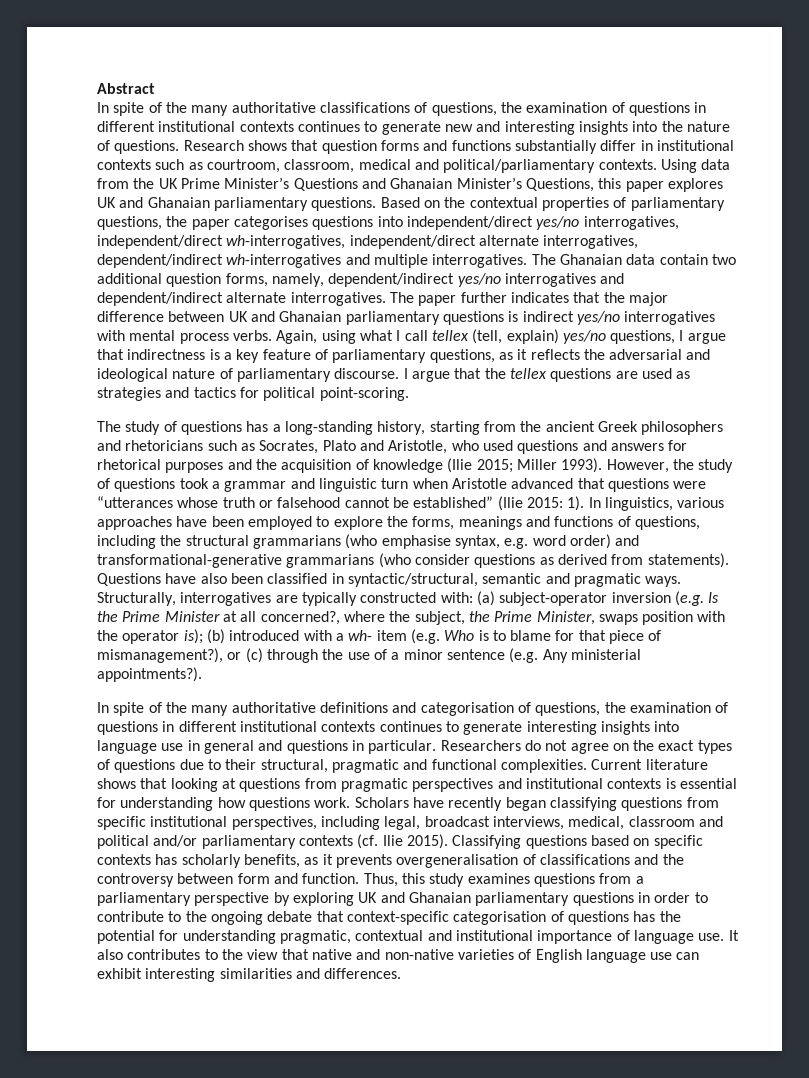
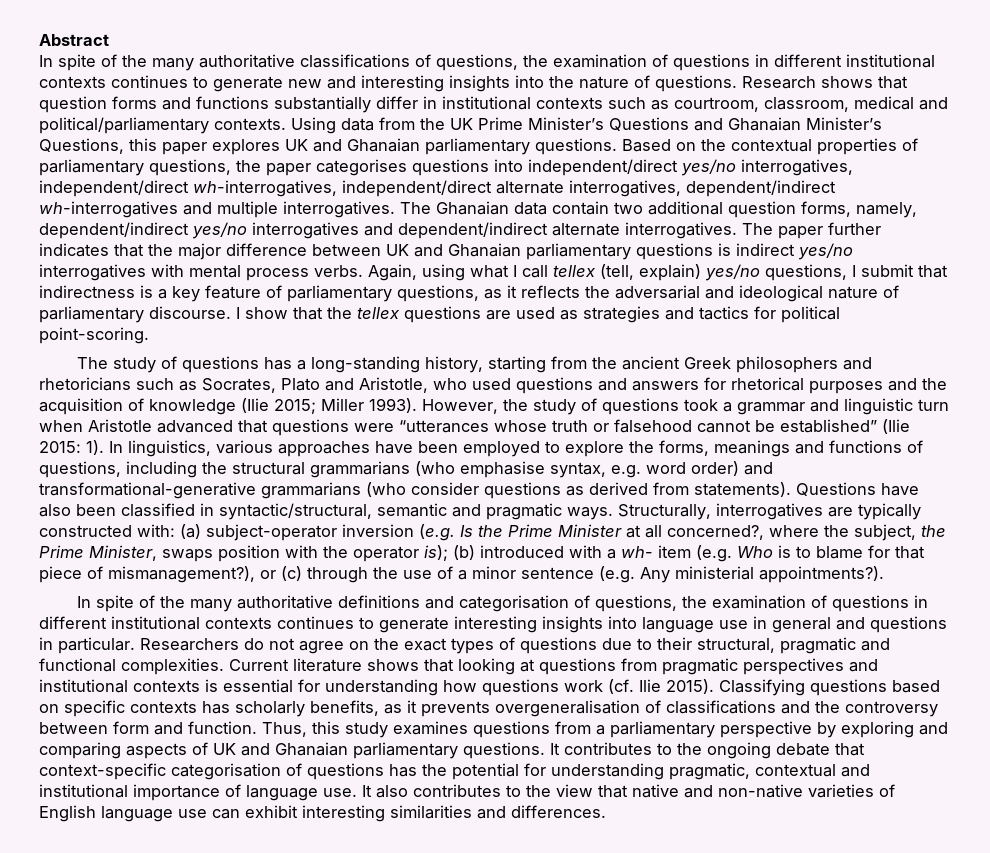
[687,333,726,344] argue -> [861,264,914,277] submit
[411,371,450,382] argue -> [245,307,288,319] show
[314,797,719,811] [97,816,723,830] [97,835,353,849] work. Scholars have recently began classifying questions from specific institutional perspectives, including legal, broadcast interviews, medical, classroom and political and/or parliamentary contexts -> [564,680,603,692] work
[358,892,708,906] [97,911,164,922] UK and Ghanaian parliamentary questions in order to contribute -> [919,722,948,735] [39,742,652,759] and comparing aspects of UK and Ghanaian parliamentary questions. It contributes

